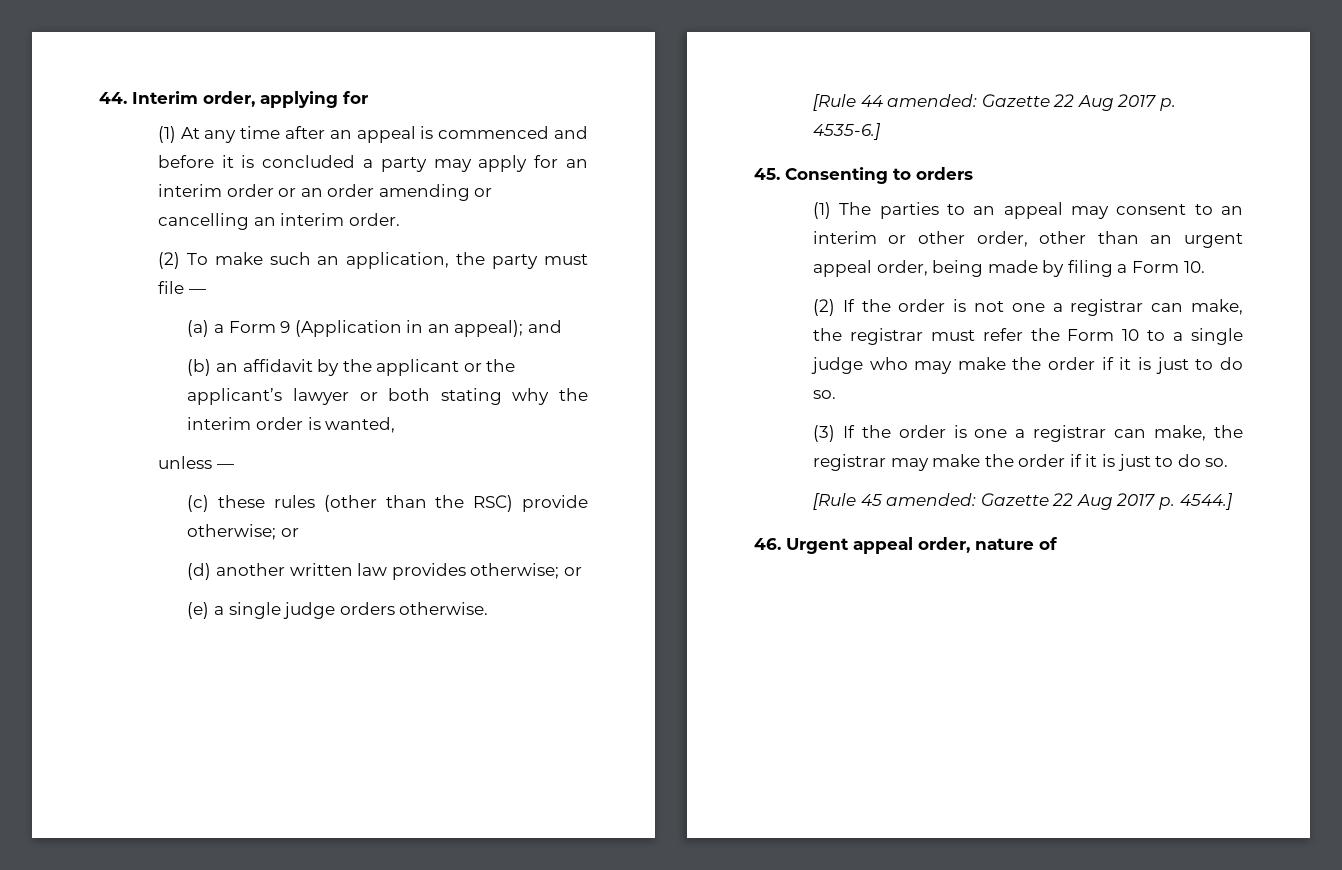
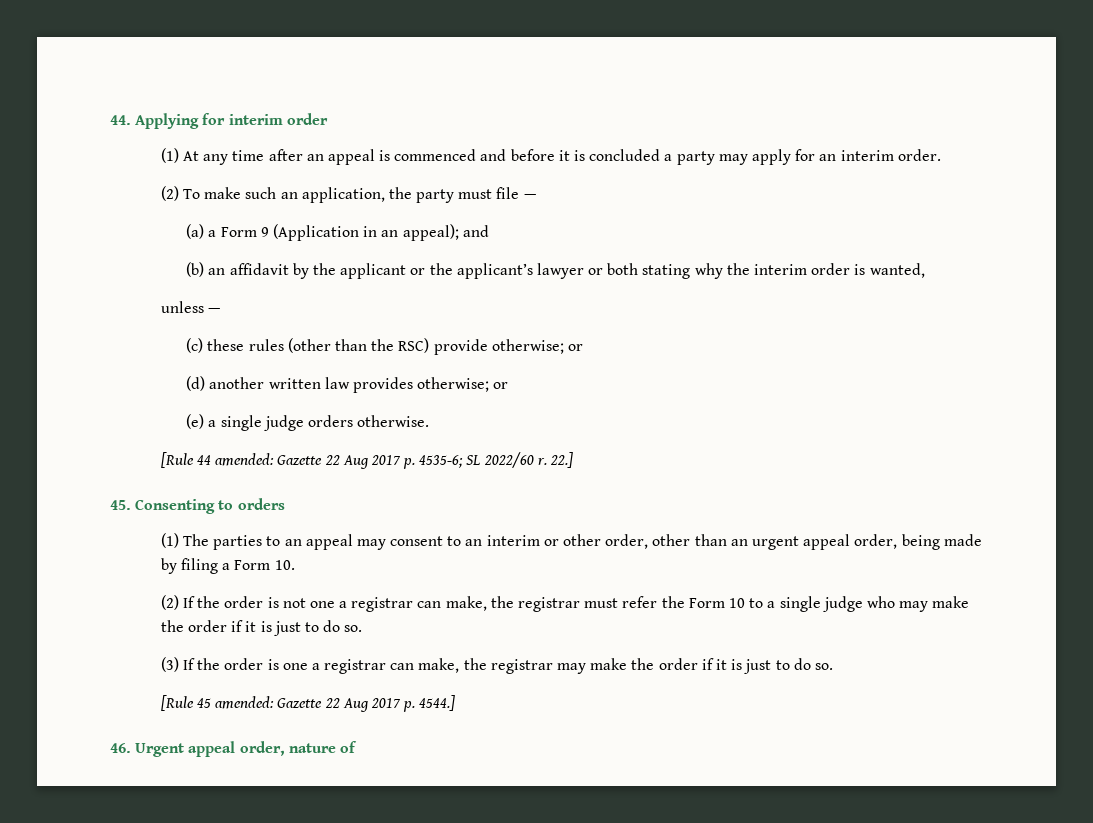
[132,91,368,108] Interim order, applying for -> [135,113,328,129] Applying for interim order
[226,184,493,201] [157,213,345,230] order or an order amending or cancelling an interim -> (894, 155) none
[812,123,881,140] 4535-6.] -> [419,452,574,468] 4535-6; SL 2022/60 r. 22.]

